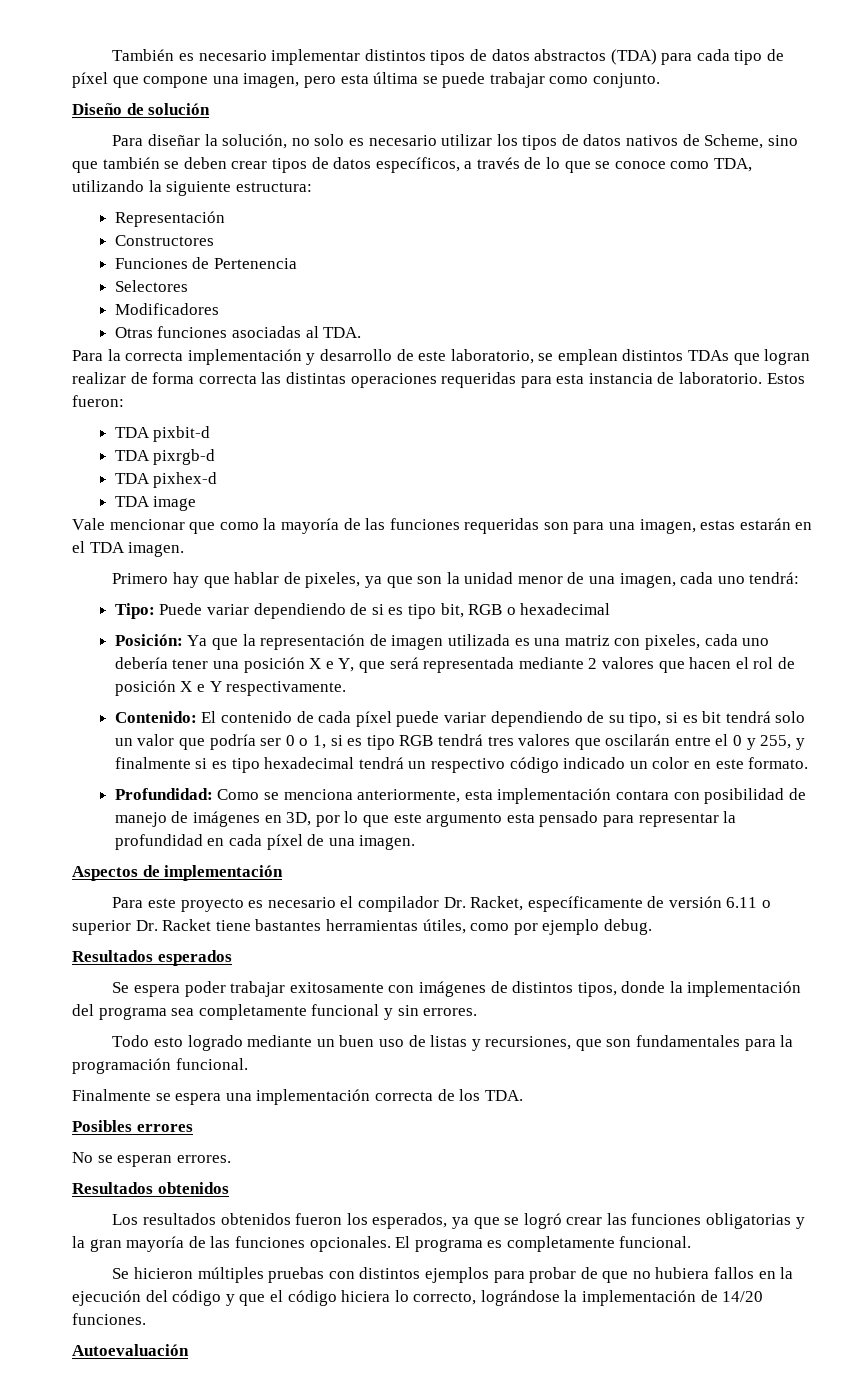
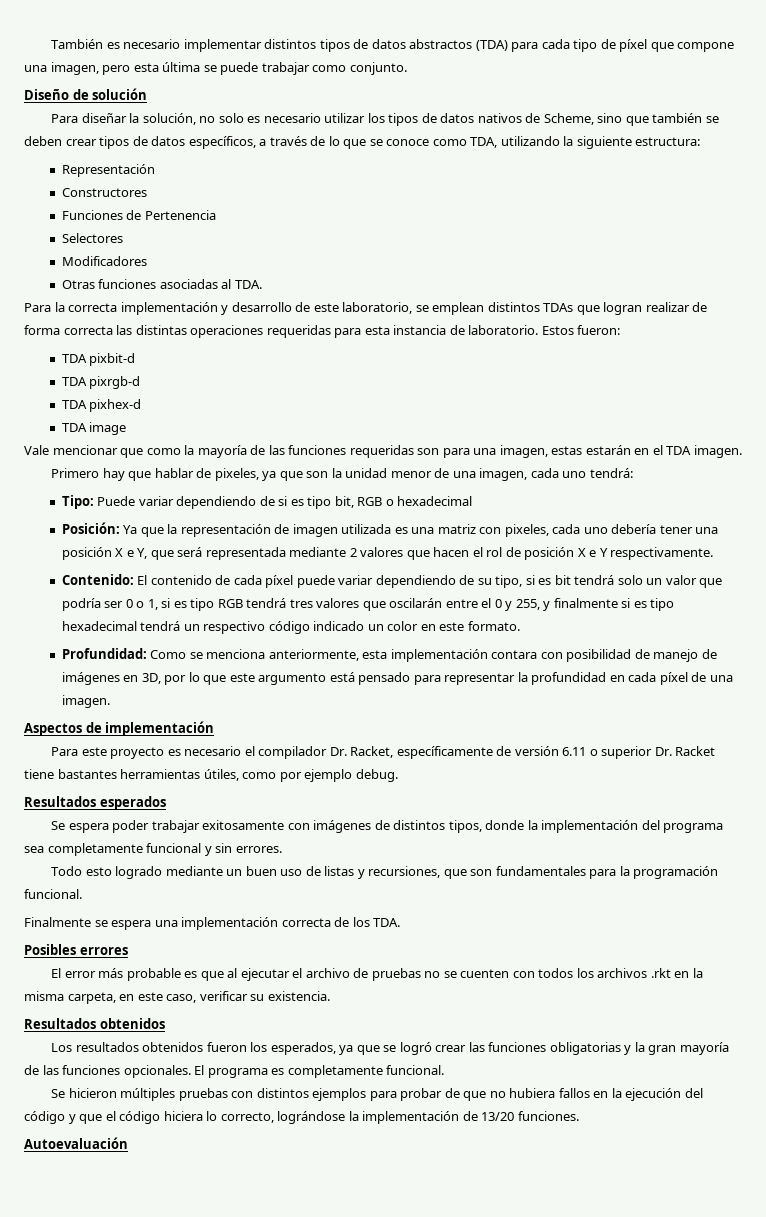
[506,813,535,823] esta -> [329,672,355,682] está
[72,1152,231,1167] No se esperan errores. -> [51,968,703,981] [24,991,330,1004] El error más probable es que al ejecutar el archivo de pruebas no se cuenten con todos los archivos .rkt en la misma carpeta, en este caso, verificar su existencia.
[722,1291,764,1302] 14/20 -> [481,1112,515,1121] 13/20

